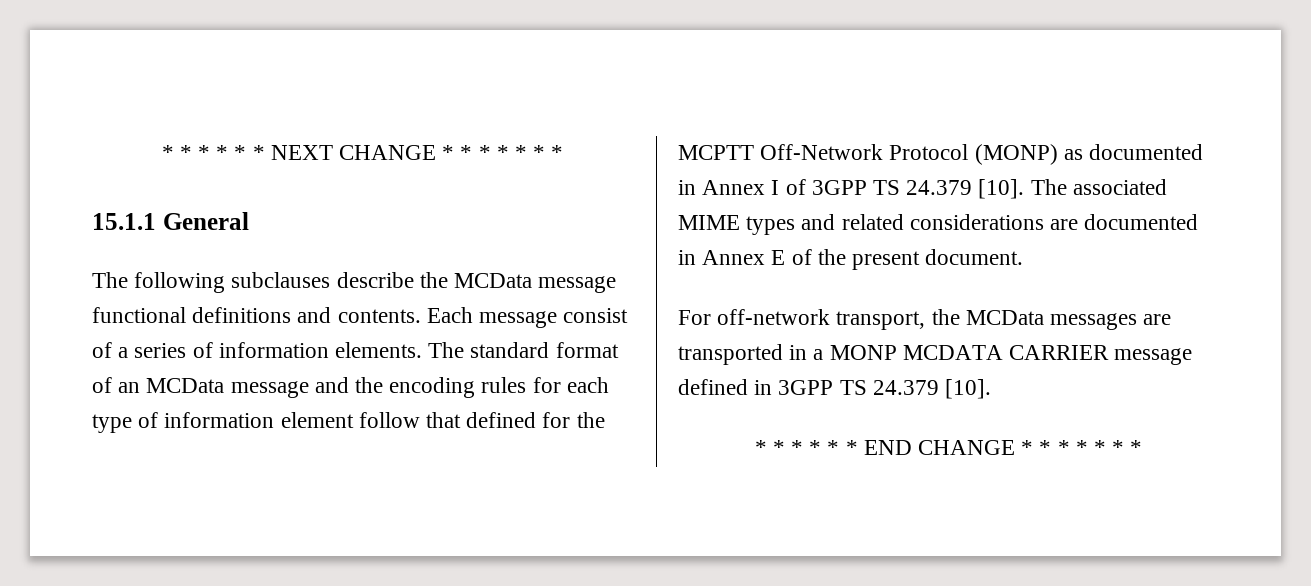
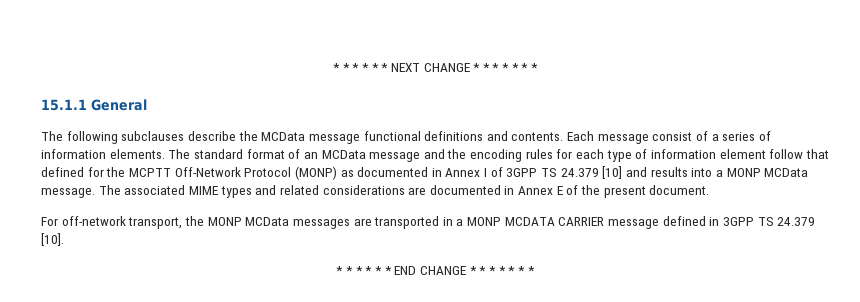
[978,179,1025,199] [10]. -> [602,166,809,179] [41,188,95,198] [10] and results into a MONP MCData message.
(960, 317) none -> [207,217,242,226] MONP

